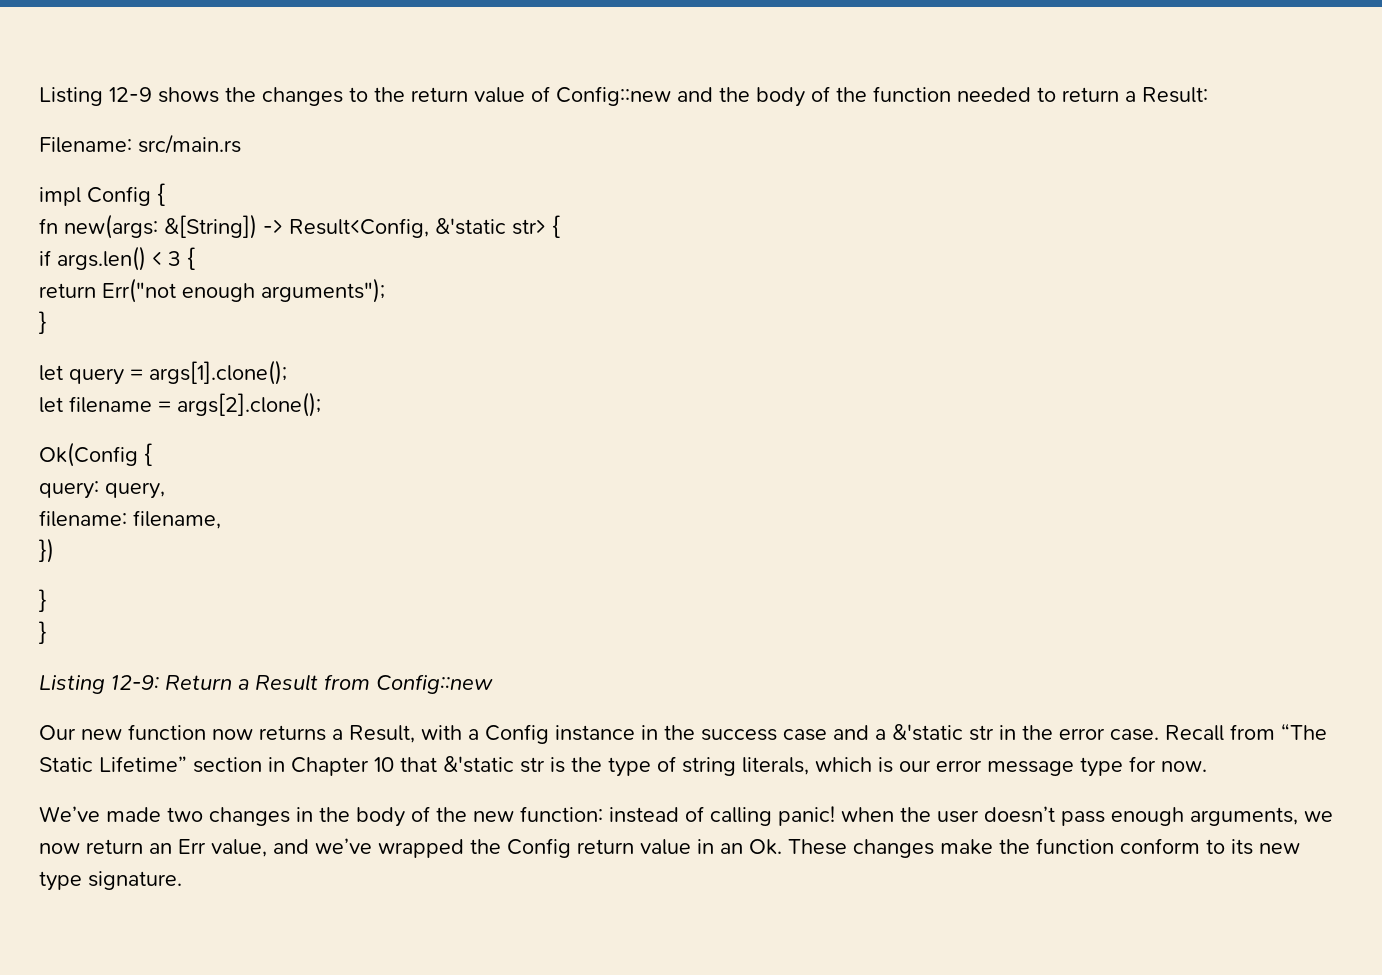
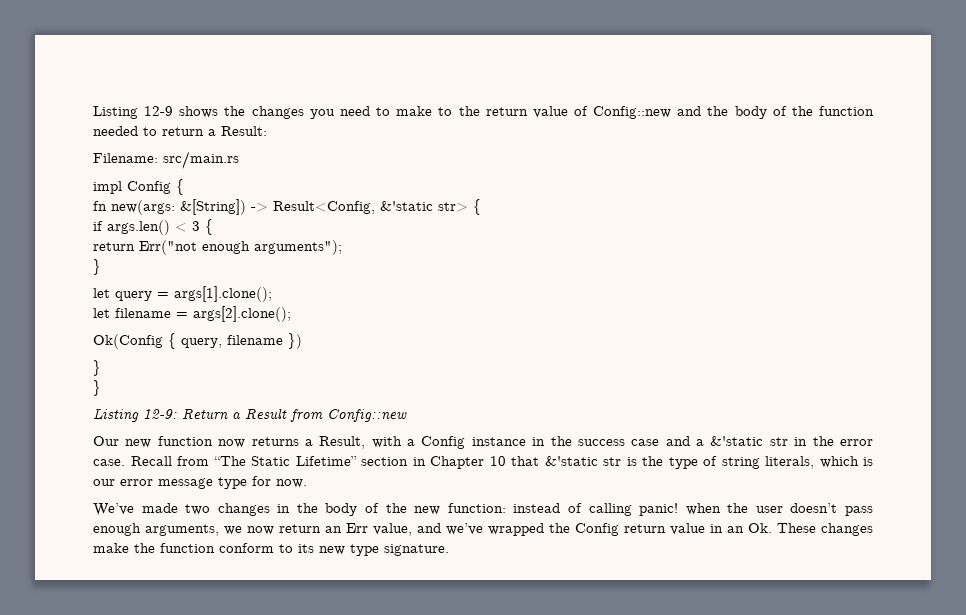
(343, 96) none -> [309,106,433,119] you need to make
[39,481,99,499] // query: -> (176, 341) none
[39,510,221,529] // filename: filename, // -> [227,335,283,345] filename

